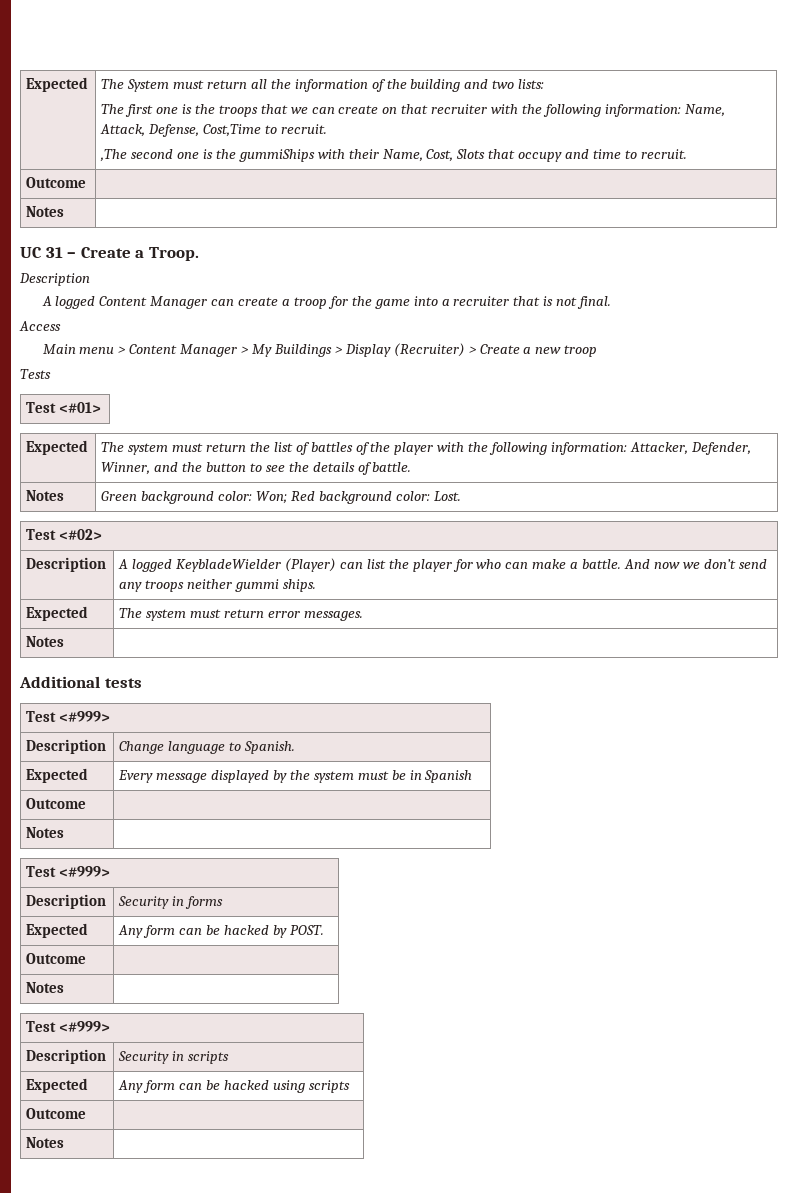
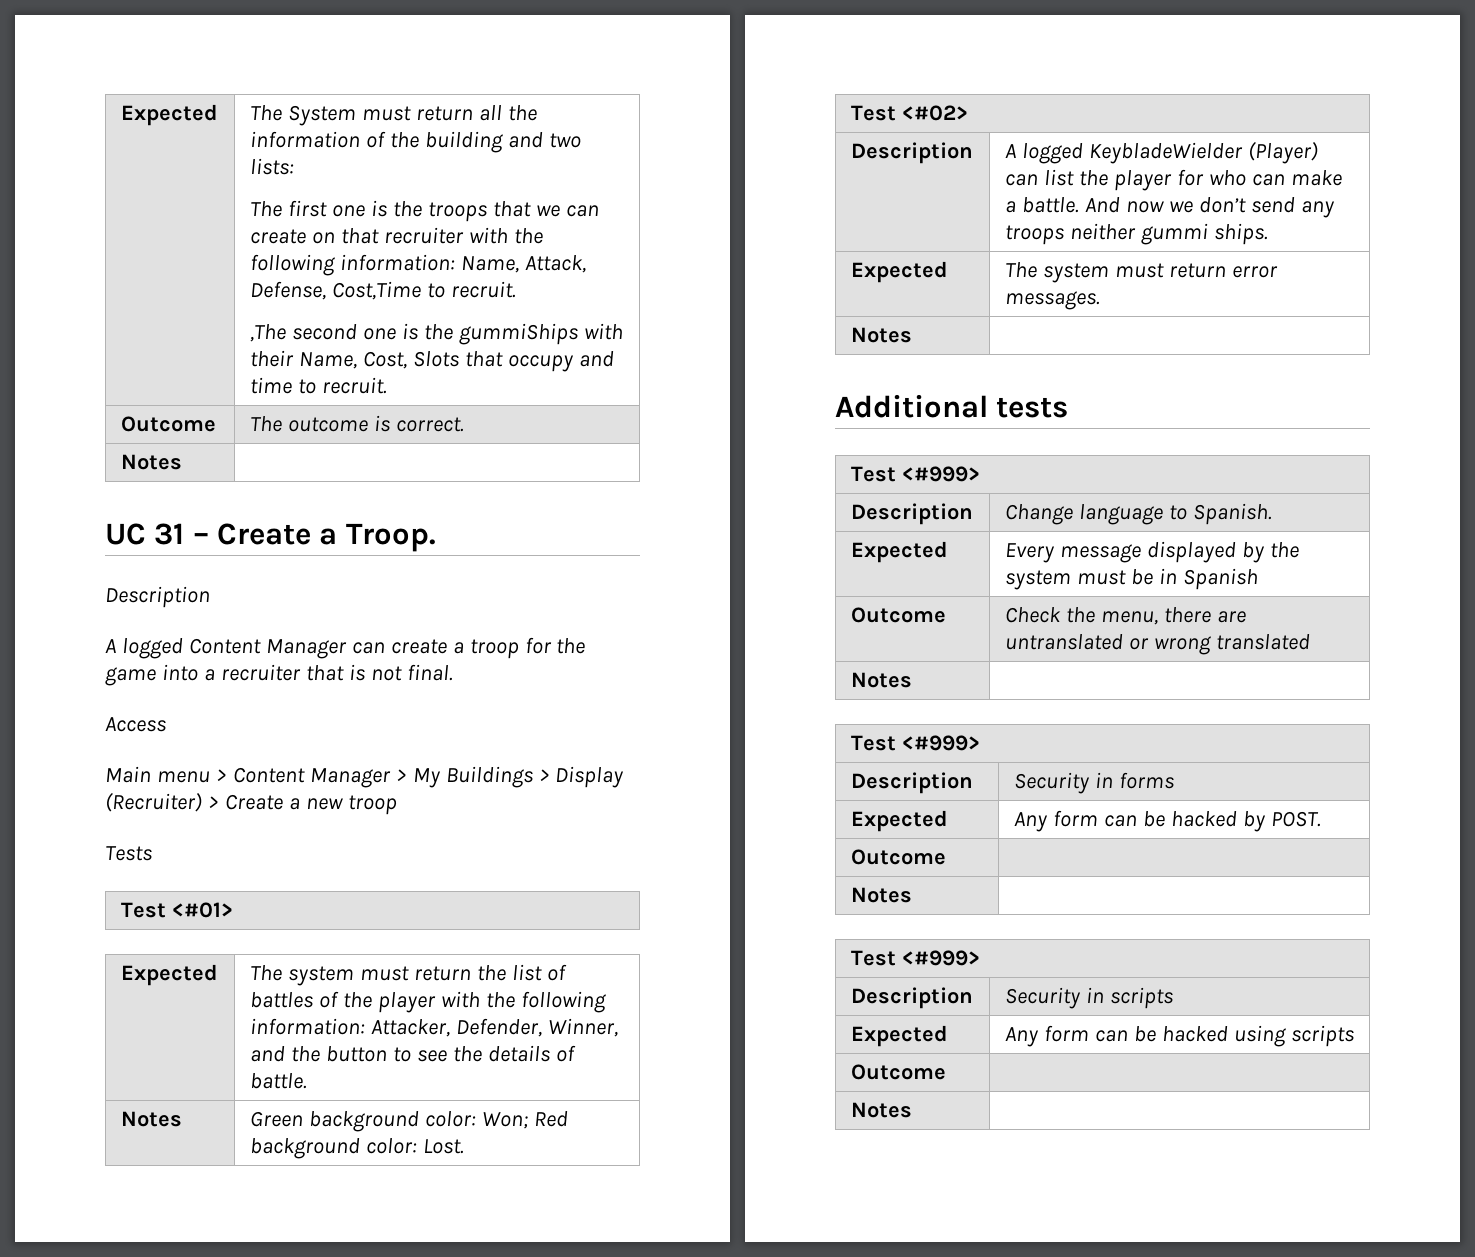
(87, 182) none -> [249,415,464,432] The outcome is correct.
(87, 803) none -> [1004,607,1246,625] [1004,634,1310,655] Check the menu, there are untranslated or wrong translated

